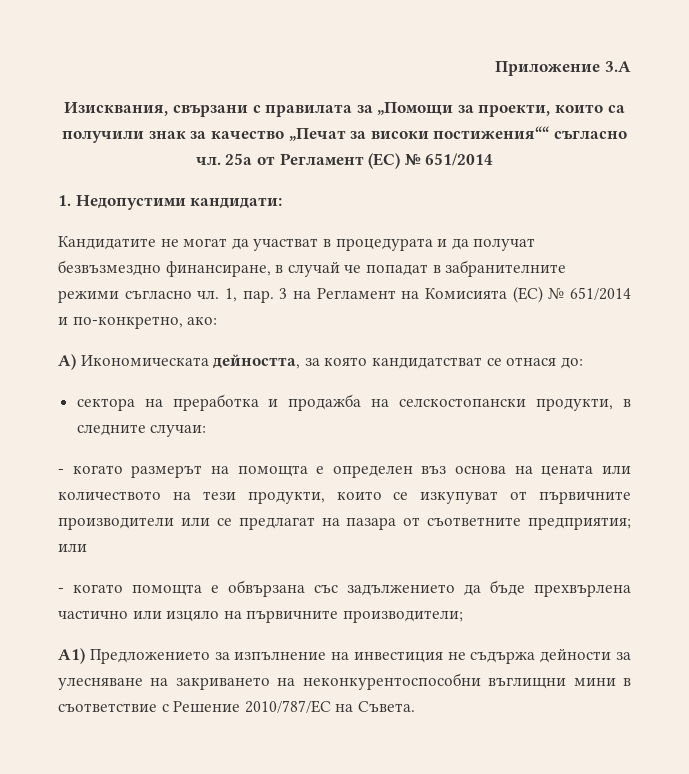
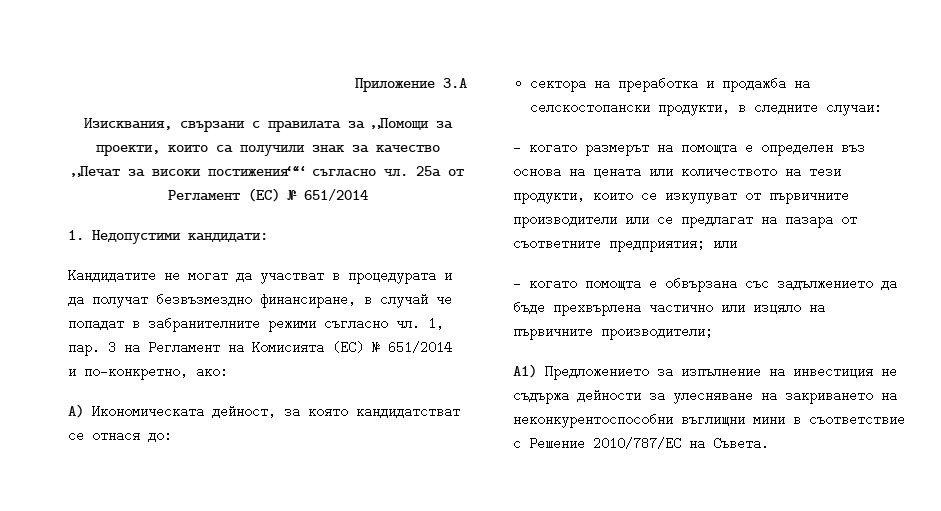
[213,354,301,369] дейността, -> [212,403,276,419] дейност,

